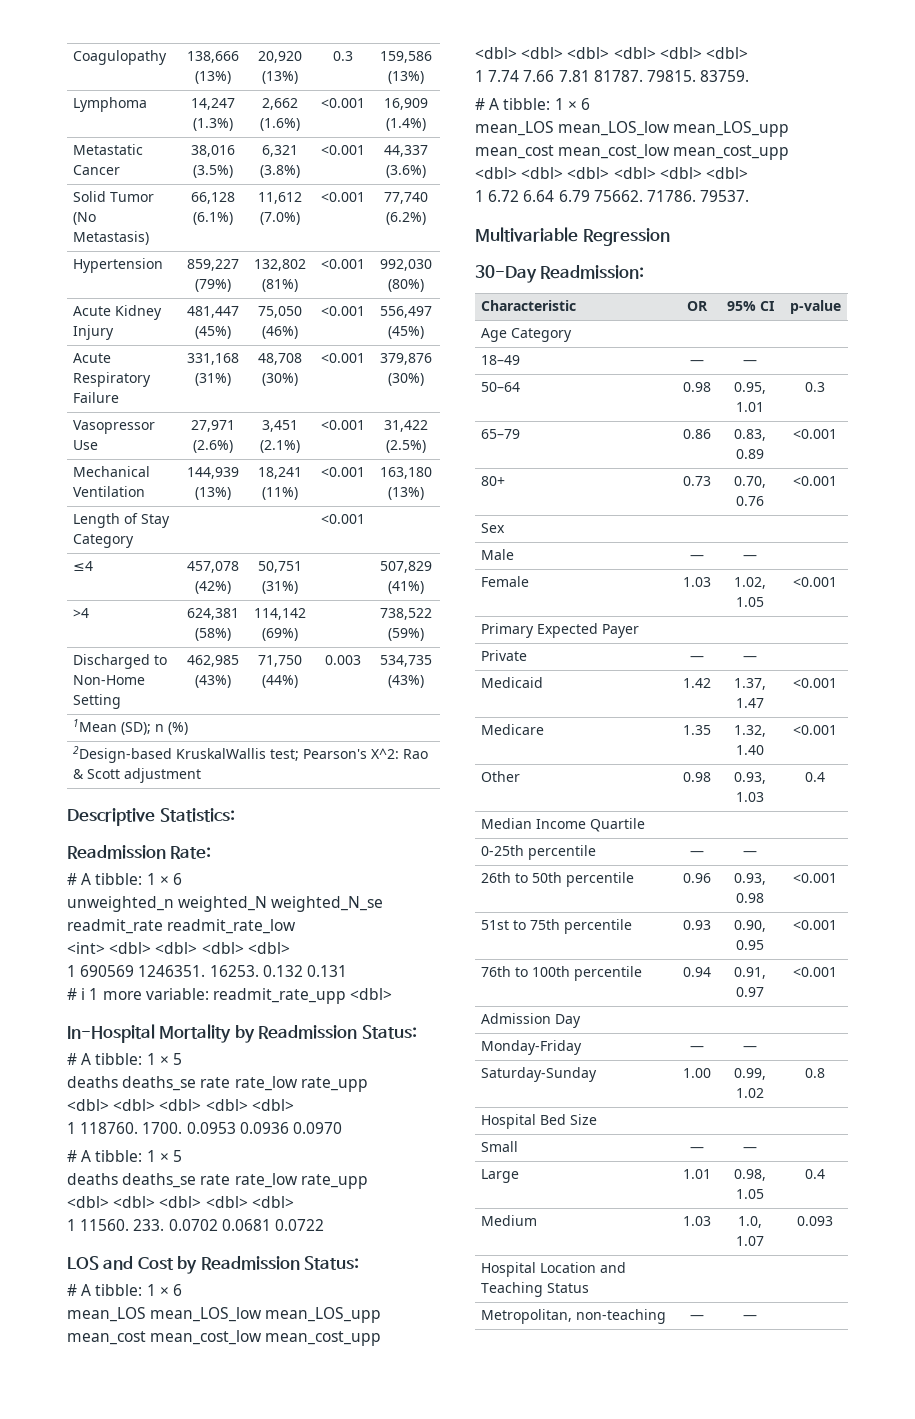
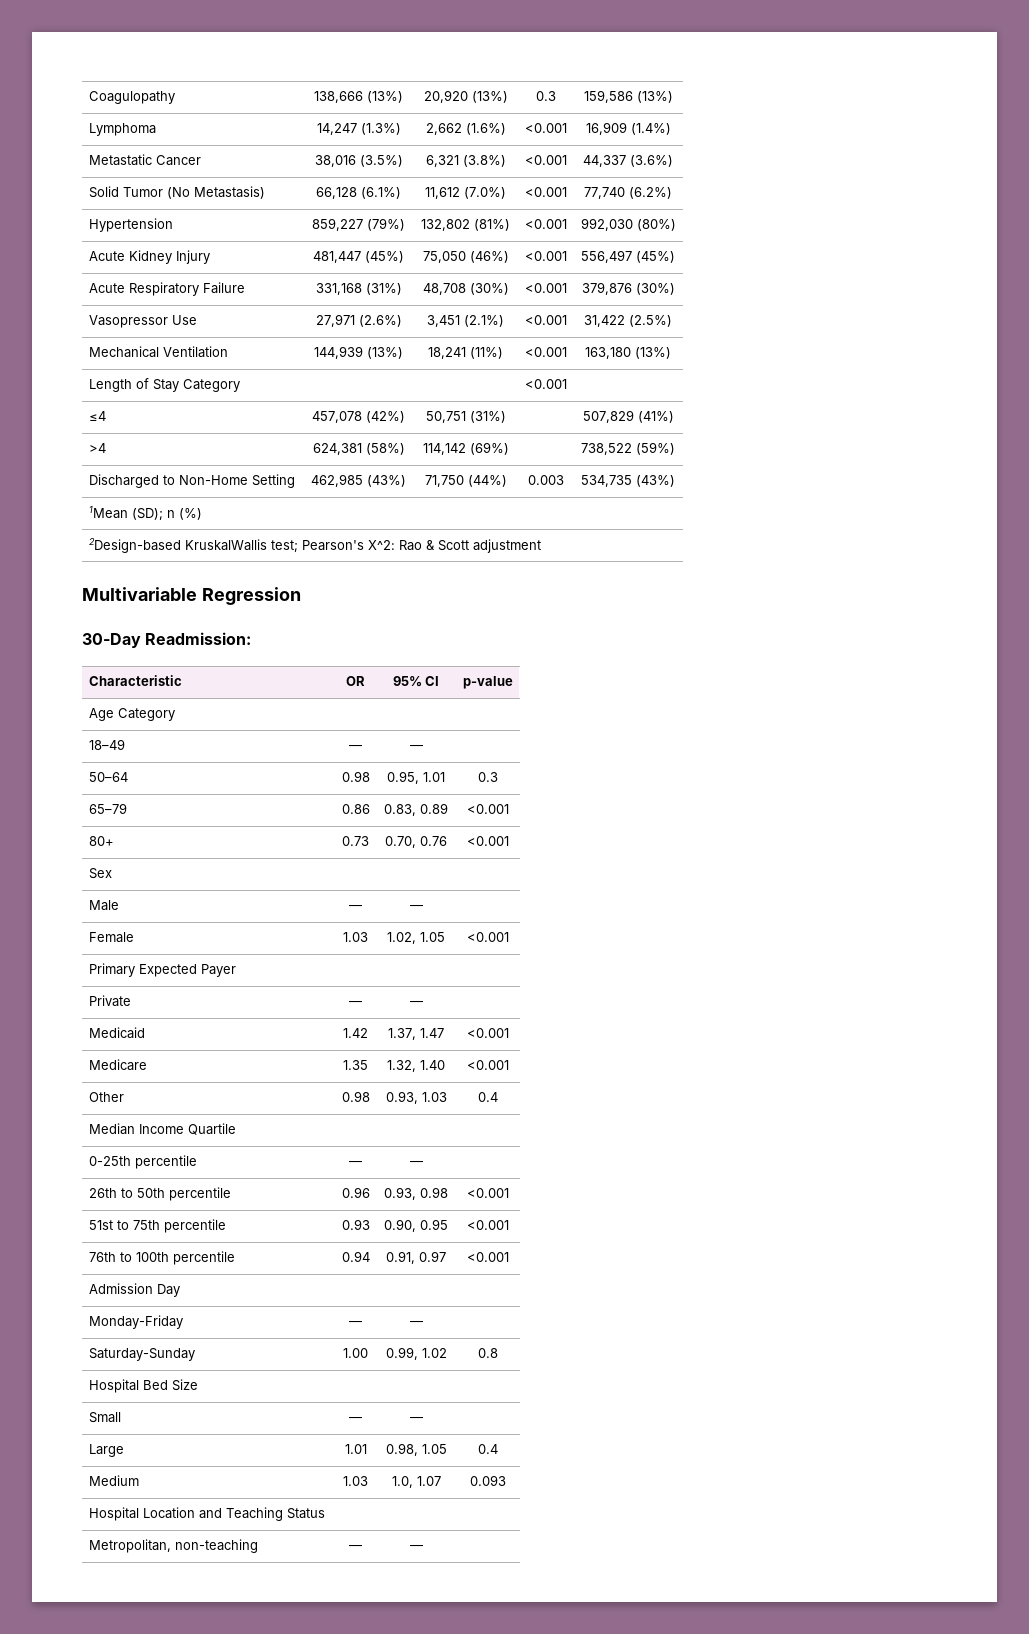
[67,808,235,826] [67,845,212,859] [67,873,182,885] [67,896,384,912] [67,919,297,934] [67,942,290,954] [67,965,347,977] [67,988,393,1004] [67,1024,417,1043] [67,1053,182,1065] [67,1076,368,1092] [67,1099,294,1111] [67,1122,342,1134] [67,1150,182,1162] [67,1173,368,1189] [67,1196,294,1208] [67,1219,324,1231] [67,1256,360,1274] [67,1284,182,1296] [67,1307,382,1323] [67,1330,382,1346] [475,47,748,59] [475,70,750,82] [475,98,590,110] [475,121,790,137] [475,144,790,160] [475,167,748,179] [475,190,750,202] // Descriptive Statistics: // Readmission Rate: // # A tibble: 1 × 6 // unweighted_n weighted_N weighted_N_se readmit_rate readmit_rate_low // <int> <dbl> <dbl> <dbl> <dbl> // 1 690569 1246351. 16253. 0.132 0.131 // # ℹ 1 more variable: readmit_rate_upp <dbl> // In-Hospital Mortality by Readmission Status: // # A tibble: 1 × 5 // deaths deaths_se rate rate_low rate_upp // <dbl> <dbl> <dbl> <dbl> <dbl> // 1 118760. 1700. 0.0953 0.0936 0.0970 // # A tibble: 1 × 5 // deaths deaths_se rate rate_low rate_upp // <dbl> <dbl> <dbl> <dbl> <dbl> // 1 11560. 233. 0.0702 0.0681 0.0722 // LOS and Cost by Readmission Status: // # A tibble: 1 × 6 // mean_LOS mean_LOS_low mean_LOS_upp mean_cost mean_cost_low mean_cost_upp // <dbl> <dbl> <dbl> <dbl> <dbl> <dbl> // 1 7.74 7.66 7.81 81787. 79815. 83759. // # A tibble: 1 × 6 // mean_LOS mean_LOS_low mean_LOS_upp mean_cost mean_cost_low mean_cost_upp // <dbl> <dbl> <dbl> <dbl> <dbl> <dbl> // 1 6.72 6.64 6.79 75662. 71786. 79537. -> (541, 546) none

